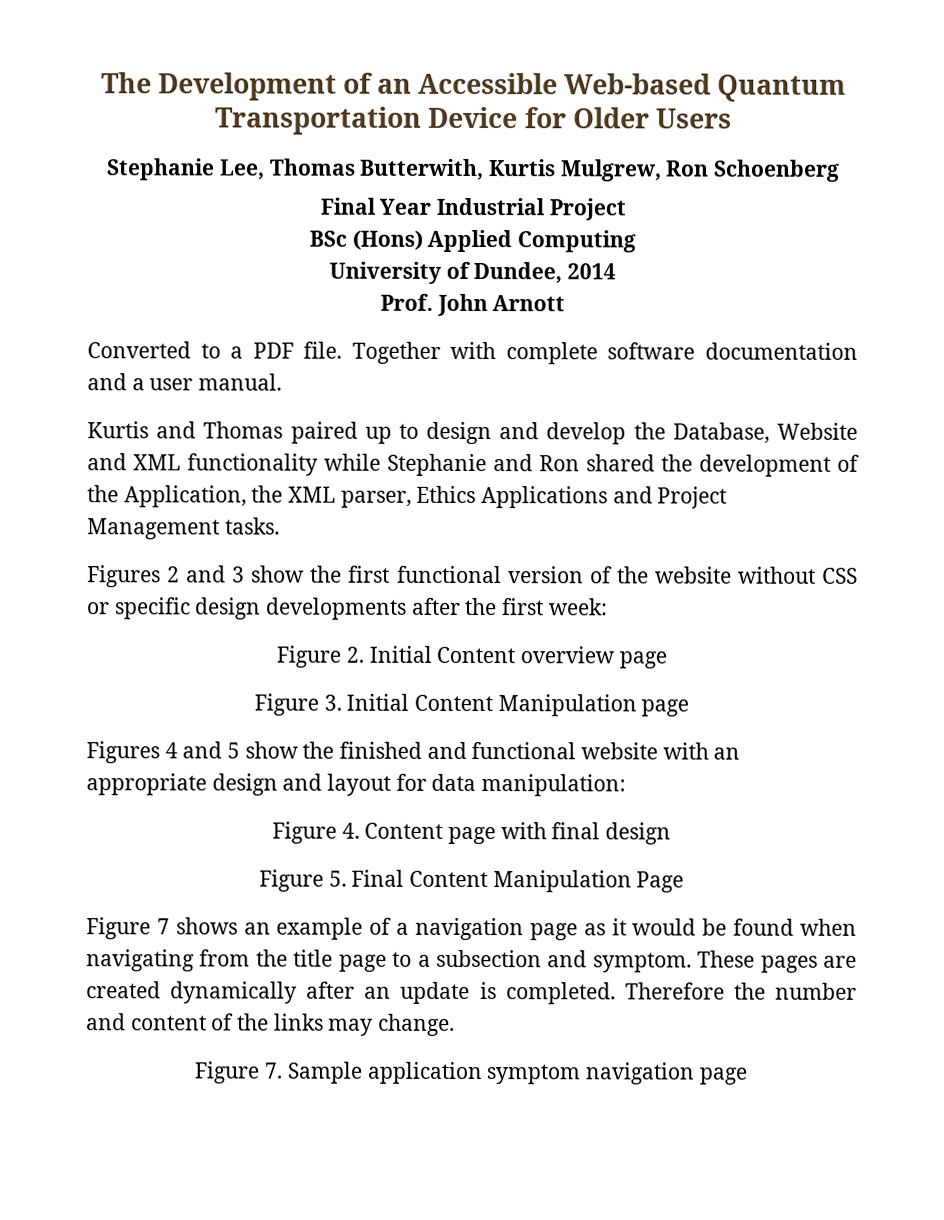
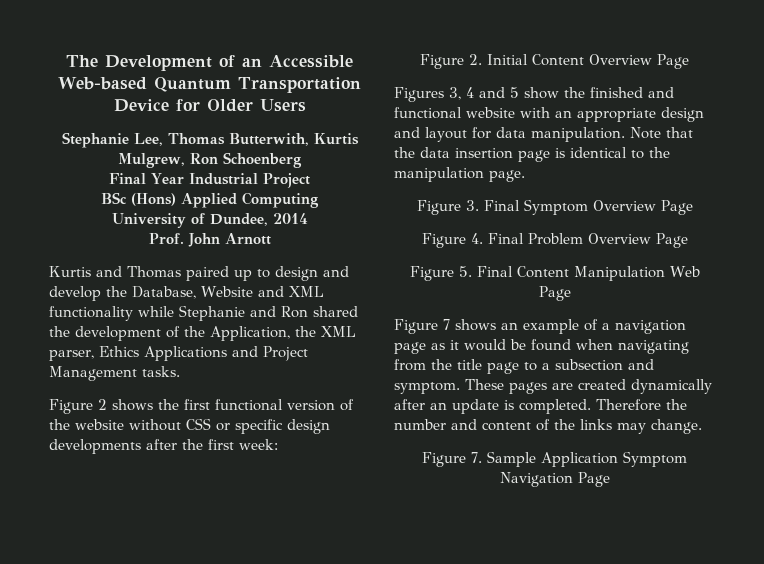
[87,341,858,365] [87,373,283,391] // Converted to a PDF file. Together with complete software documentation and a user manual. -> (271, 239) none
[87,565,306,588] Figures 2 and 3 show -> [49,399,153,414] Figure 2 shows
[520,646,667,669] [253,693,690,717] [86,741,160,764] overview page // Figure 3. Initial Content Manipulation page // Figures -> [589,54,689,69] [394,87,461,102] Overview Page // Figures 3,
[481,774,627,797] [271,821,672,845] manipulation: // Figure 4. Content page with final design -> [531,127,693,142] [394,147,670,162] [394,167,525,182] [416,199,693,215] [421,233,688,248] manipulation. Note that the data insertion page is identical to the manipulation page. // Figure 3. Final Symptom Overview Page // Figure 4. Final Problem Overview Page
(632, 881) none -> [669,266,700,277] Web
[366,1061,747,1085] application symptom navigation page -> [541,451,687,467] [499,472,610,487] Application Symptom Navigation Page

